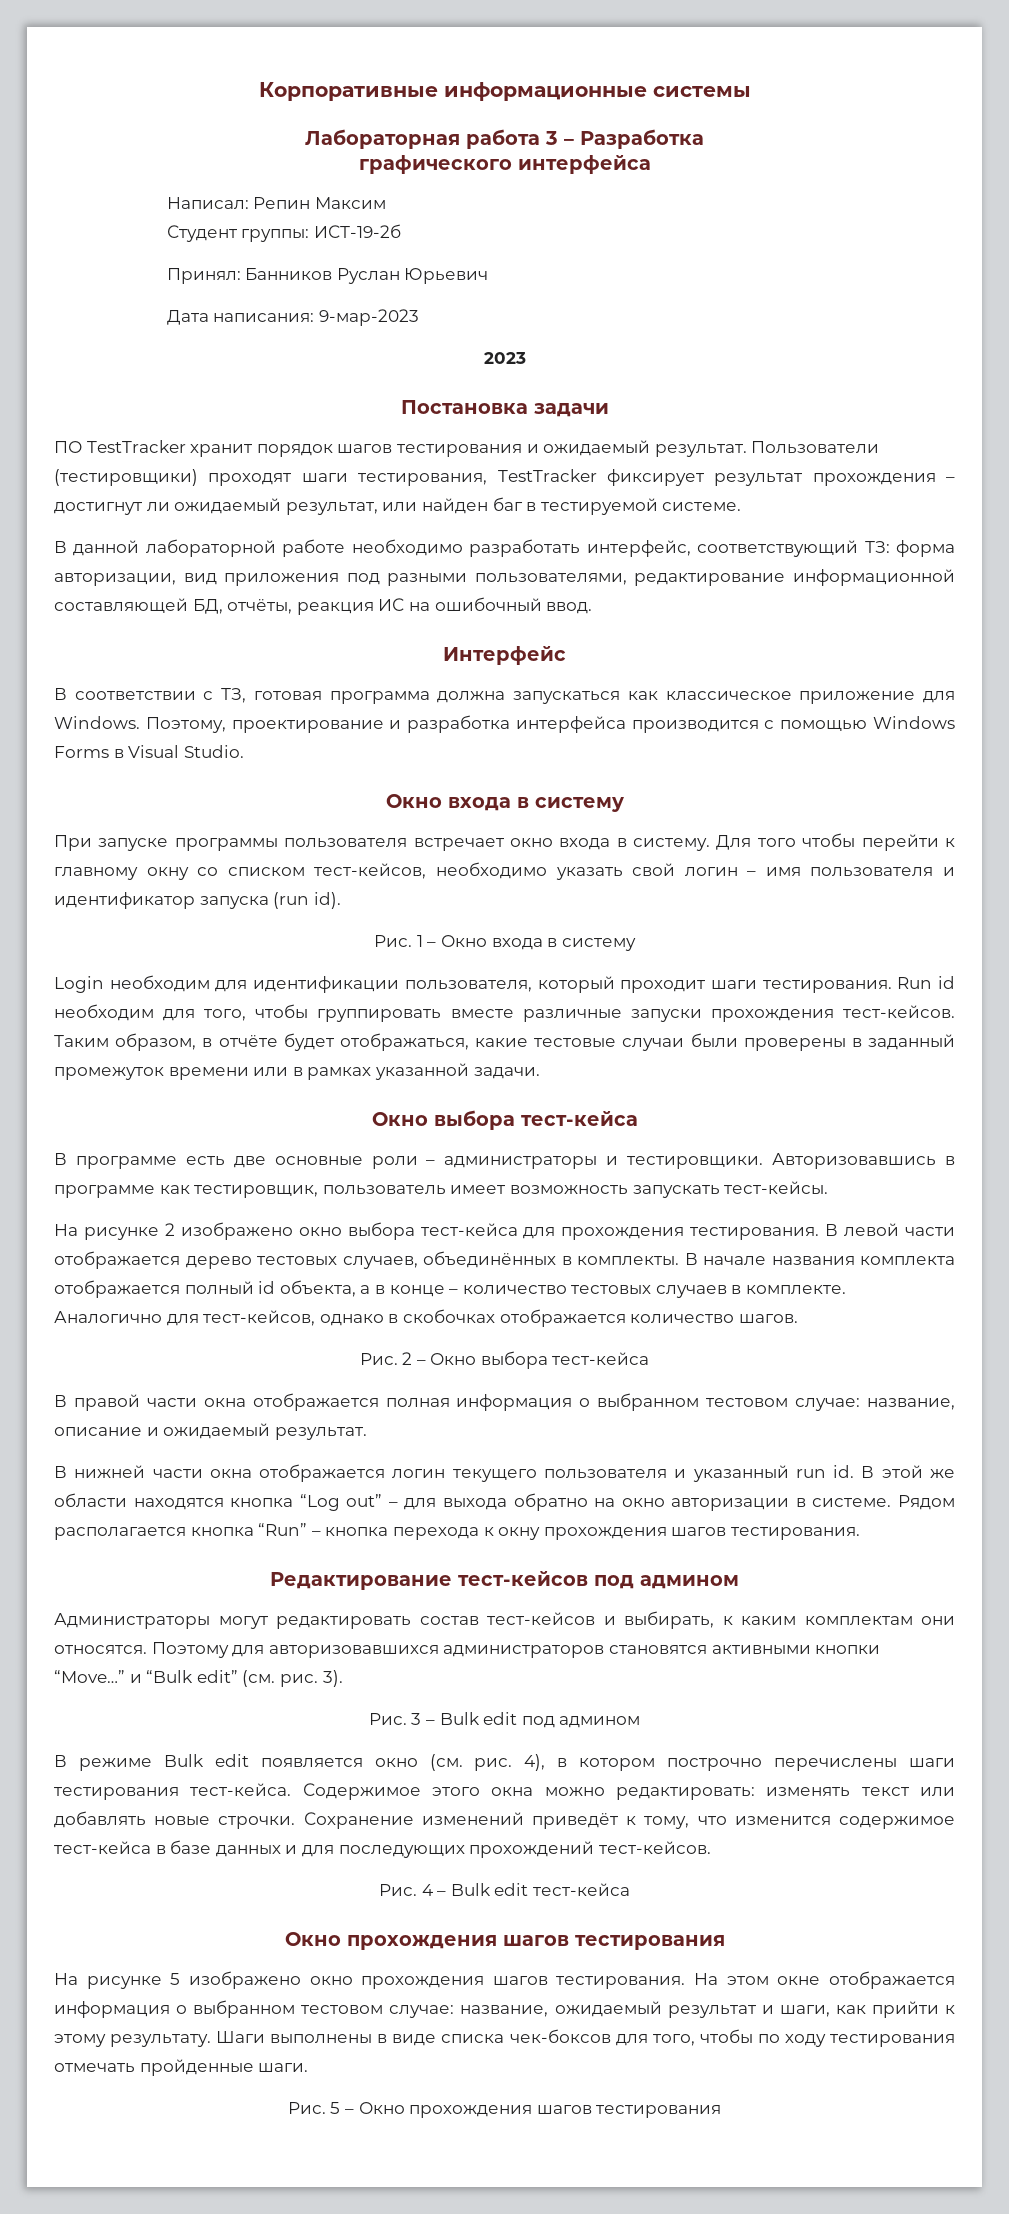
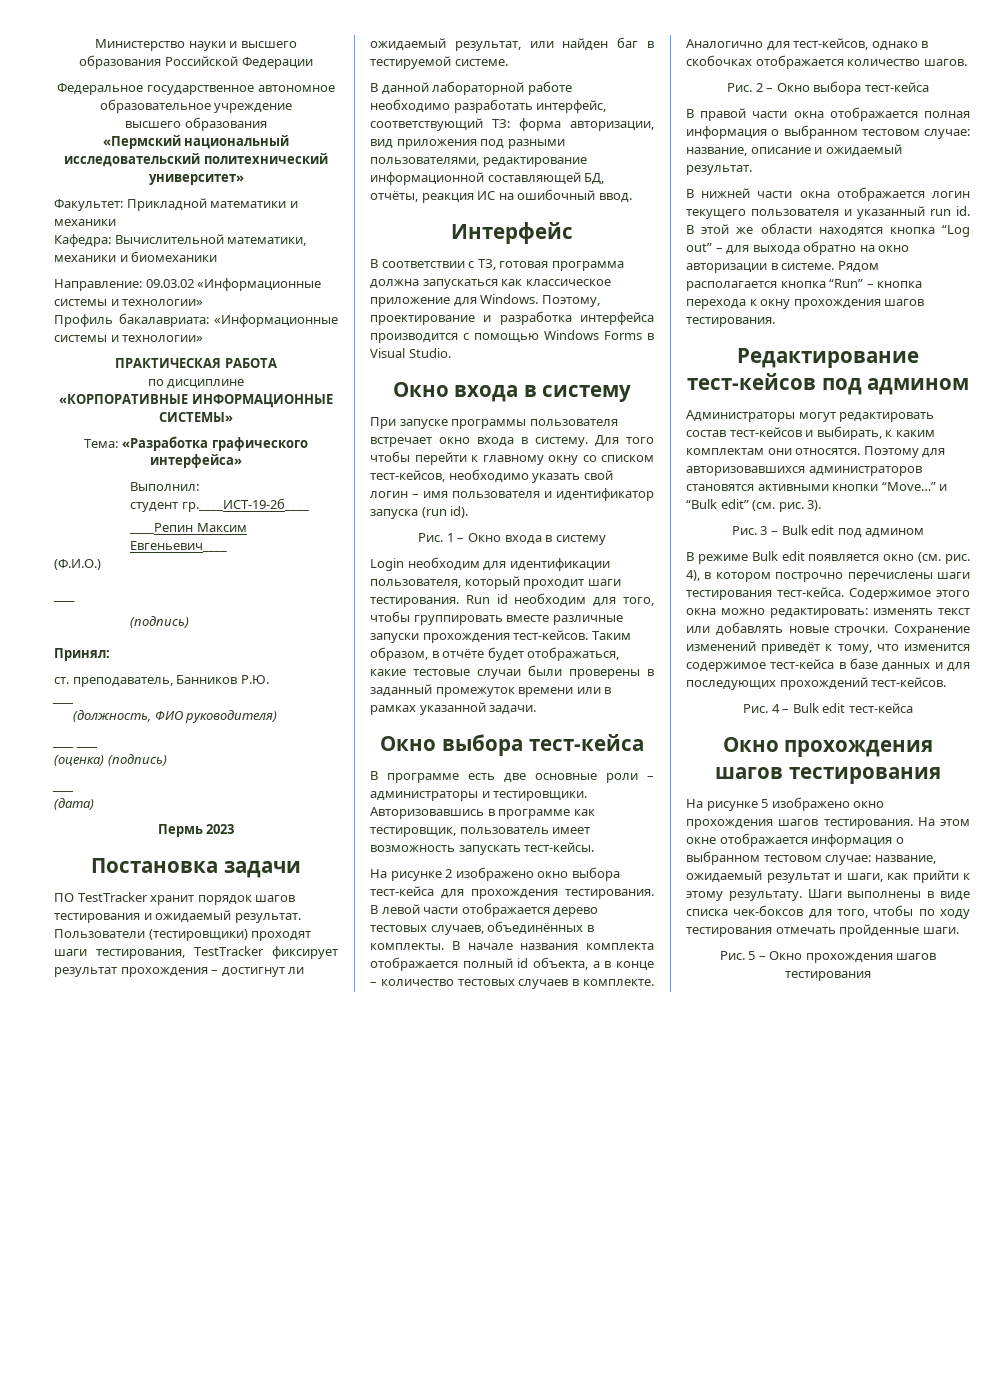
[258,82,751,101] [305,129,704,149] [358,155,651,174] [166,197,386,209] [166,224,401,242] [166,268,489,284] [166,309,419,326] Корпоративные информационные системы // Лабораторная работа 3 – Разработка // графического интерфейса // Написал: Репин Максим // Студент группы: ИСТ-19-2б // Принял: Банников Руслан Юрьевич // Дата написания: 9-мар-2023 // -> [95,39,297,51] [79,55,313,69] [57,83,335,95] [99,99,293,113] [125,117,267,131] [102,135,290,149] [64,153,328,167] [148,174,244,185] [54,198,298,211] [54,219,116,226] [54,234,307,247] [54,251,218,262] [54,278,322,291] [54,299,204,306] [54,313,338,327] [54,335,204,342] [115,358,277,368] [147,379,245,389] [59,394,333,408] [159,412,233,422] [84,436,308,451] [150,454,242,468] [130,482,200,491] [130,498,309,512] [129,523,247,534] [130,541,228,552] [54,559,101,570] [53,600,75,602] [130,616,190,628] [54,648,110,661] [54,675,269,687] [52,702,74,704] [73,710,278,723] [52,746,98,748] [54,754,167,766] [52,790,74,792] [54,798,94,810] [157,824,203,837] Министерство науки и высшего образования Российской Федерации // Федеральное государственное автономное образовательное учреждение // высшего образования // «Пермский национальный исследовательский политехнический университет» // Факультет: Прикладной математики и механики // Кафедра: Вычислительной математики, механики и биомеханики // Направление: 09.03.02 «Информационные системы и технологии» // Профиль бакалавриата: «Информационные системы и технологии» // ПРАКТИЧЕСКАЯ РАБОТА // по дисциплине // «КОРПОРАТИВНЫЕ ИНФОРМАЦИОННЫЕ СИСТЕМЫ» // Тема: «Разработка графического интерфейса» // Выполнил: // студент гр.____ИСТ-19-2б____ // ____Репин Максим Евгеньевич____ // (Ф.И.О.) // ____ // (подпись) // Принял: // ст. преподаватель, Банников Р.Ю. // ____ // (должность, ФИО руководителя) // ____ ____ // (оценка) (подпись) // ____ // (дата) // Пермь

